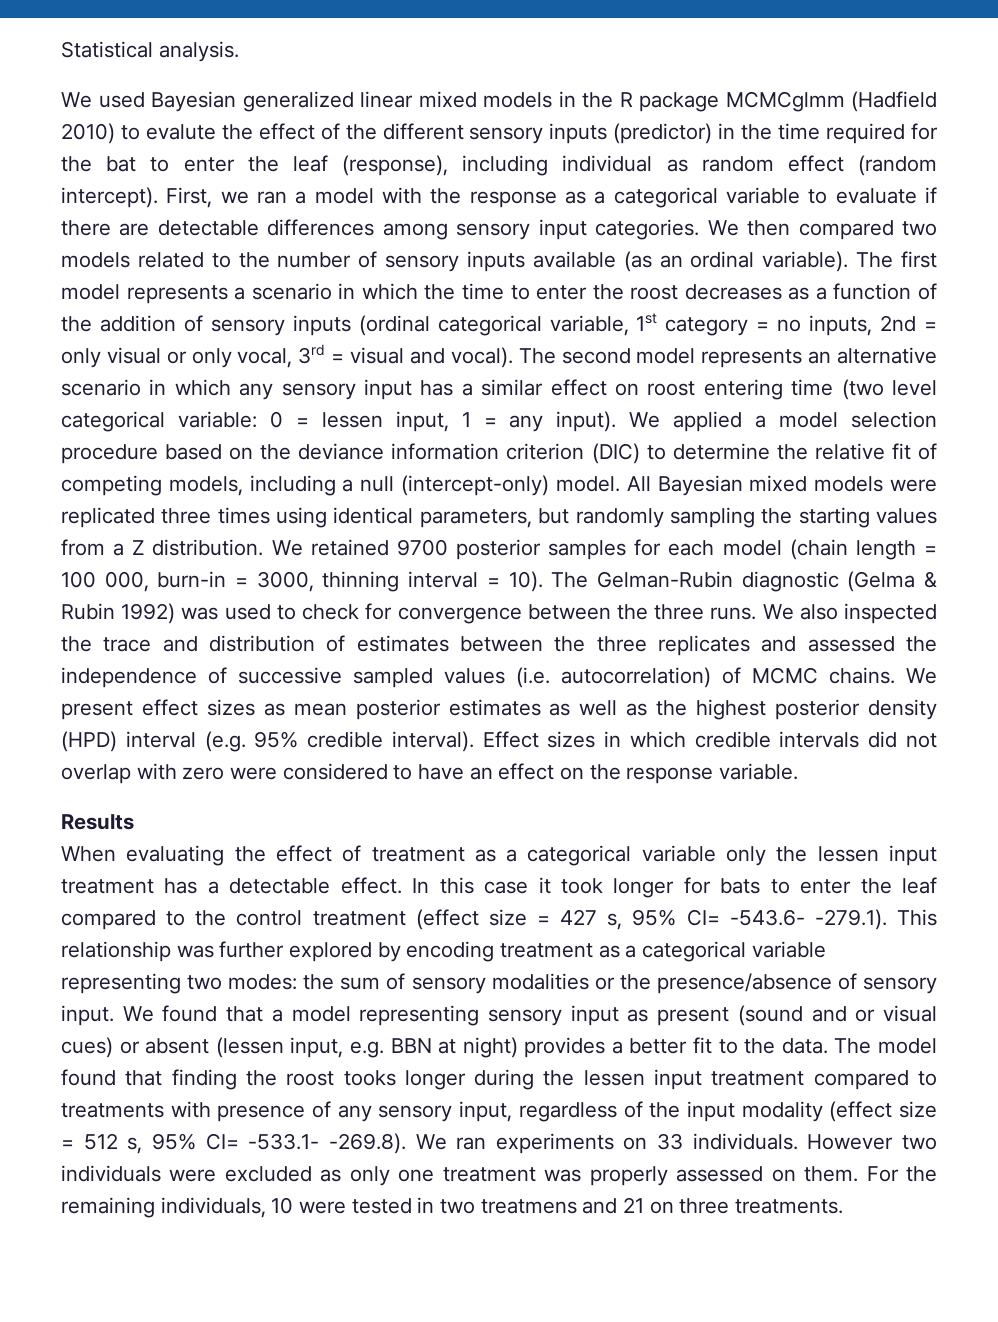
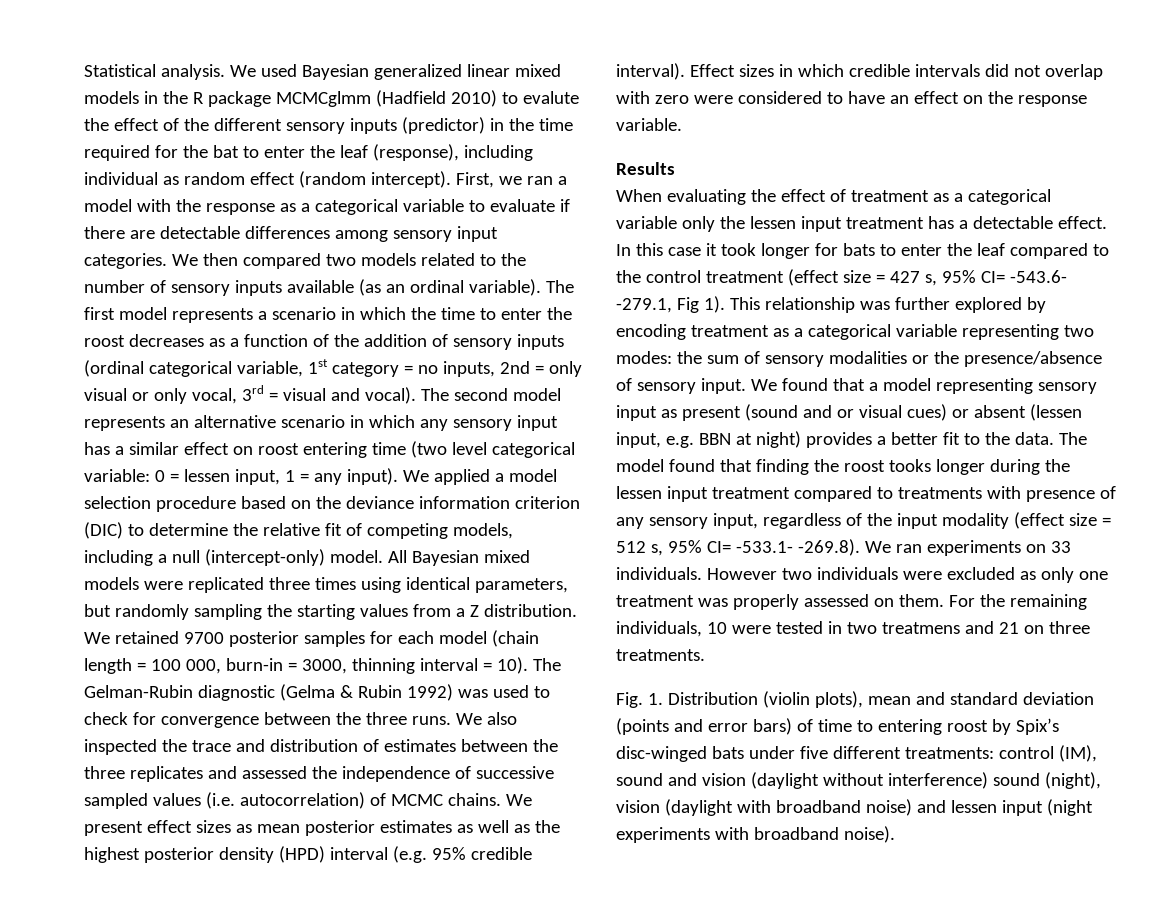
(239, 51) // -> (225, 72) none
[814,909,887,930] -279.1). -> [616,296,725,313] -279.1, Fig 1).
(844, 1206) none -> [616,691,1094,708] [616,718,1059,735] [616,745,1097,762] [616,772,1101,789] [616,799,1093,816] [616,826,895,843] // Fig. 1. Distribution (violin plots), mean and standard deviation (points and error bars) of time to entering roost by Spix’s disc-winged bats under five different treatments: control (IM), sound and vision (daylight without interference) sound (night), vision (daylight with broadband noise) and lessen input (night experiments with broadband noise).

